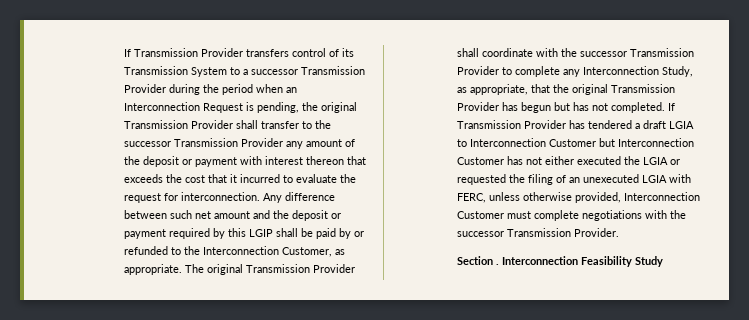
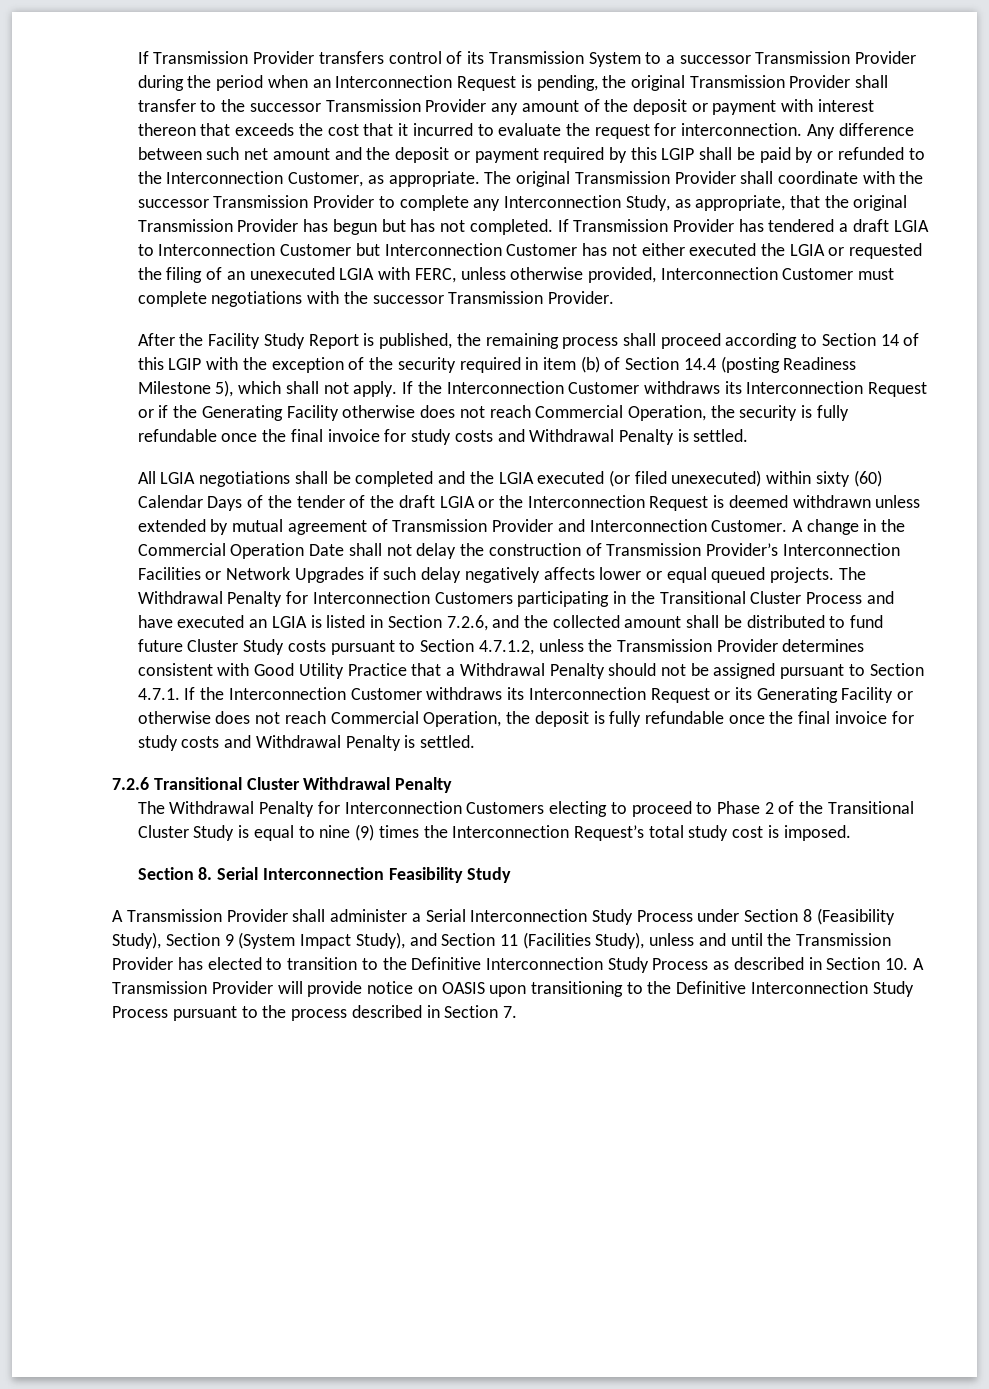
[456,256,663,267] Section . Interconnection Feasibility Study -> [137,333,920,349] [137,356,857,373] [137,380,928,397] [137,405,849,421] [137,429,749,445] [137,470,882,487] [137,495,921,511] [137,519,906,535] [137,543,900,559] [137,567,866,583] [137,591,894,607] [137,615,884,631] [137,639,865,655] [137,663,924,679] [137,687,914,703] [137,711,914,727] [137,735,476,751] [112,777,453,793] [137,801,914,817] [137,824,851,841] [137,867,512,883] [112,908,895,925] [112,932,892,949] [112,957,924,973] [112,981,914,997] [112,1005,517,1021] After the Facility Study Report is published, the remaining process shall proceed according to Section 14 of this LGIP with the exception of the security required in item (b) of Section 14.4 (posting Readiness Milestone 5), which shall not apply. If the Interconnection Customer withdraws its Interconnection Request or if the Generating Facility otherwise does not reach Commercial Operation, the security is fully refundable once the final invoice for study costs and Withdrawal Penalty is settled. // All LGIA negotiations shall be completed and the LGIA executed (or filed unexecuted) within sixty (60) Calendar Days of the tender of the draft LGIA or the Interconnection Request is deemed withdrawn unless extended by mutual agreement of Transmission Provider and Interconnection Customer. A change in the Commercial Operation Date shall not delay the construction of Transmission Provider’s Interconnection Facilities or Network Upgrades if such delay negatively affects lower or equal queued projects. The Withdrawal Penalty for Interconnection Customers participating in the Transitional Cluster Process and have executed an LGIA is listed in Section 7.2.6, and the collected amount shall be distributed to fund future Cluster Study costs pursuant to Section 4.7.1.2, unless the Transmission Provider determines consistent with Good Utility Practice that a Withdrawal Penalty should not be assigned pursuant to Section 4.7.1. If the Interconnection Customer withdraws its Interconnection Request or its Generating Facility or otherwise does not reach Commercial Operation, the deposit is fully refundable once the final invoice for study costs and Withdrawal Penalty is settled. // 7.2.6 Transitional Cluster Withdrawal Penalty // The Withdrawal Penalty for Interconnection Customers electing to proceed to Phase 2 of the Transitional Cluster Study is equal to nine (9) times the Interconnection Request’s total study cost is imposed. // Section 8. Serial Interconnection Feasibility Study // A Transmission Provider shall administer a Serial Interconnection Study Process under Section 8 (Feasibility Study), Section 9 (System Impact Study), and Section 11 (Facilities Study), unless and until the Transmission Provider has elected to transition to the Definitive Interconnection Study Process as described in Section 10. A Transmission Provider will provide notice on OASIS upon transitioning to the Definitive Interconnection Study Process pursuant to the process described in Section 7.

